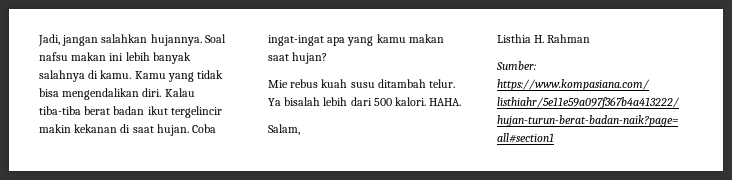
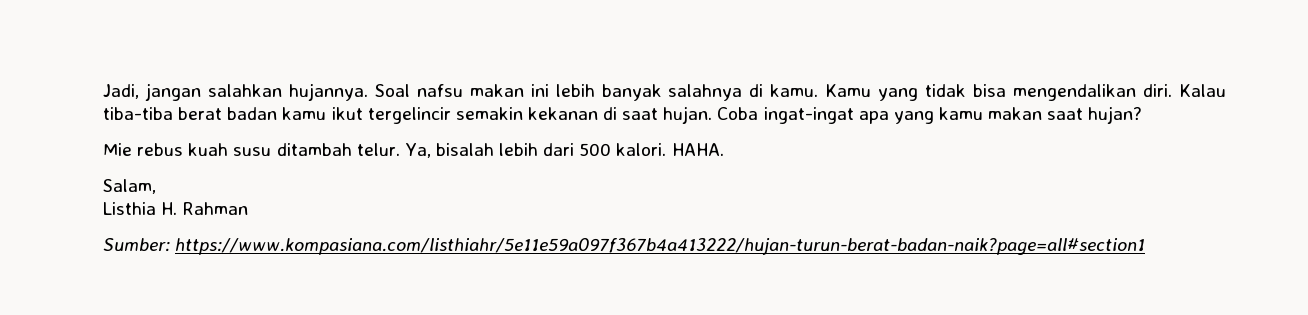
(145, 110) none -> [282,107,327,120] kamu
[39,124,71,133] makin -> [455,107,523,120] semakin
[268,98,281,106] Ya -> [404,143,431,158] Ya,

